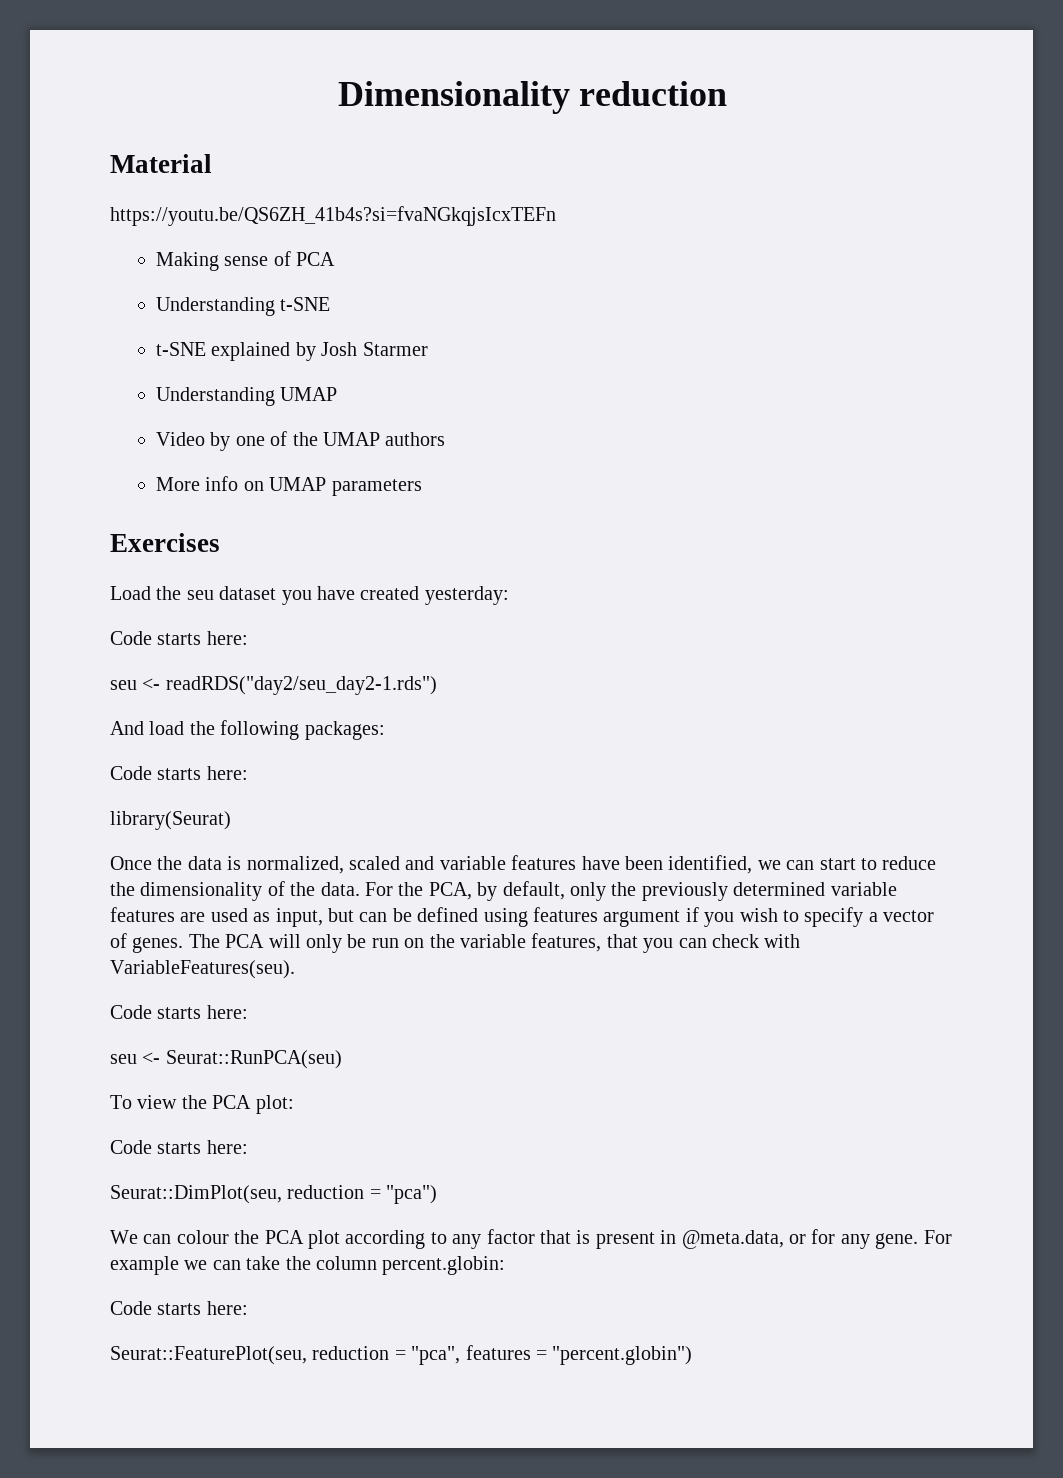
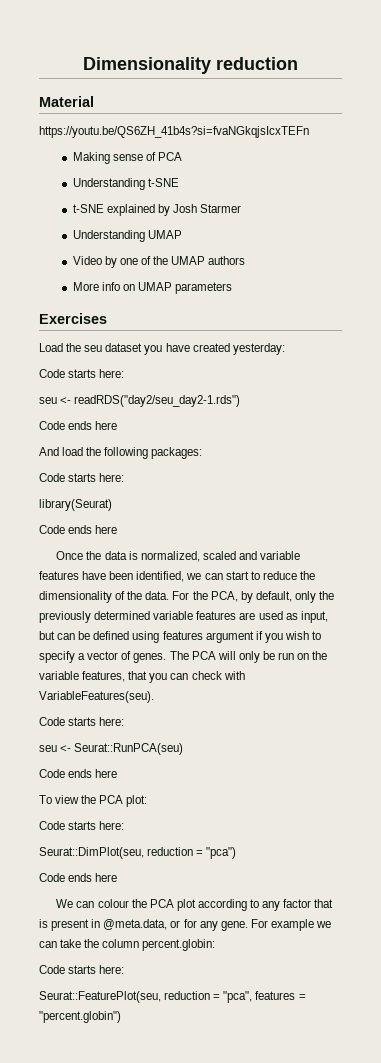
(437, 685) none -> [39,421,118,430] // Code ends here
(231, 820) none -> [39,525,118,534] // Code ends here
(342, 1059) none -> [39,769,118,778] // Code ends here
(438, 1194) none -> [39,873,118,882] // Code ends here

